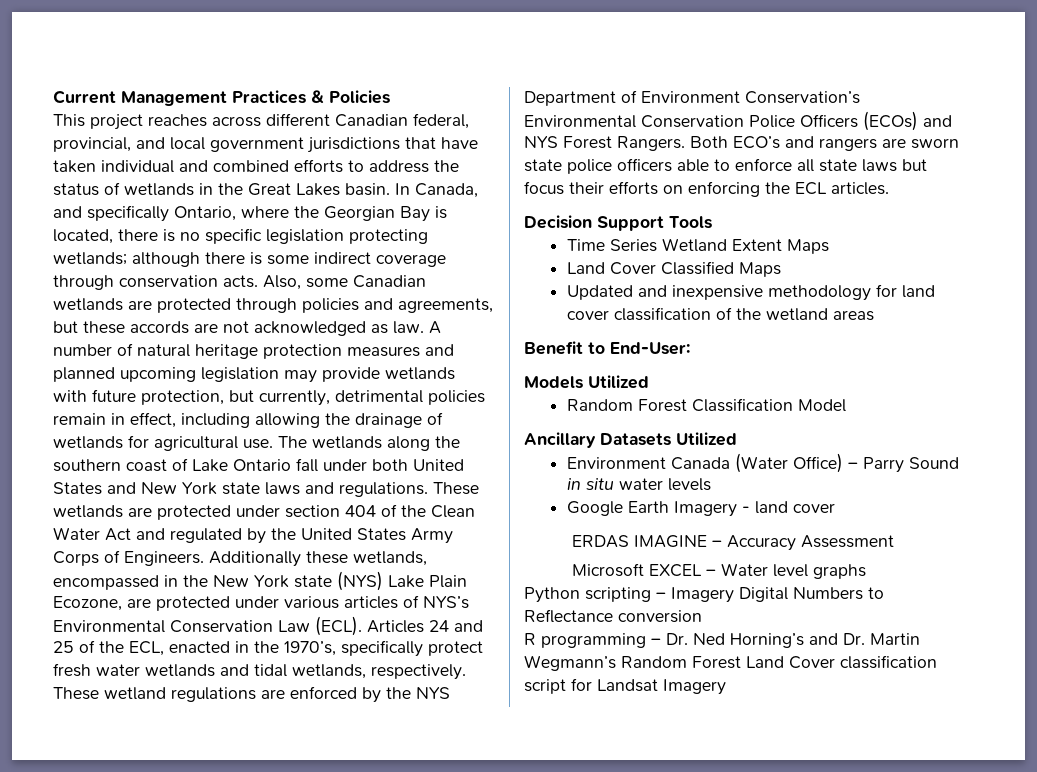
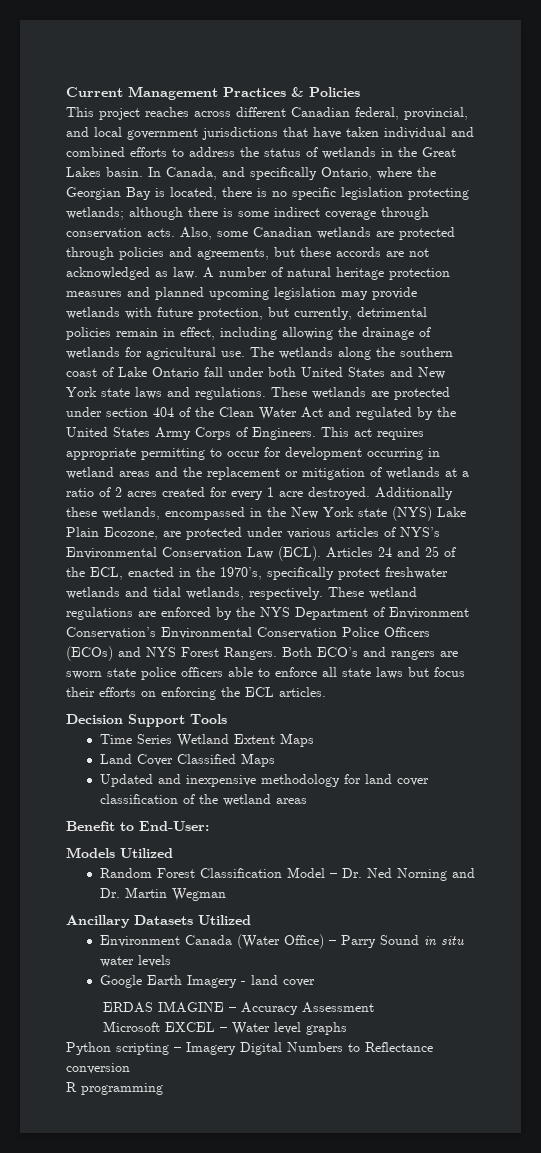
(204, 558) none -> [321,427,424,440] [66,447,440,460] [66,467,469,480] [66,487,370,500] This act requires appropriate permitting to occur for development occurring in wetland areas and the replacement or mitigation of wetlands at a ratio of 2 acres created for every 1 acre destroyed.
[53,663,140,677] fresh water -> [385,567,448,579] freshwater
(847, 405) none -> [329,868,475,881] [99,887,226,901] – Dr. Ned Norning and Dr. Martin Wegman
[651,633,920,648] [524,655,937,671] [524,678,726,695] – Dr. Ned Horning’s and Dr. Martin Wegmann’s Random Forest Land Cover classification script for Landsat Imagery -> (163, 1089) none

